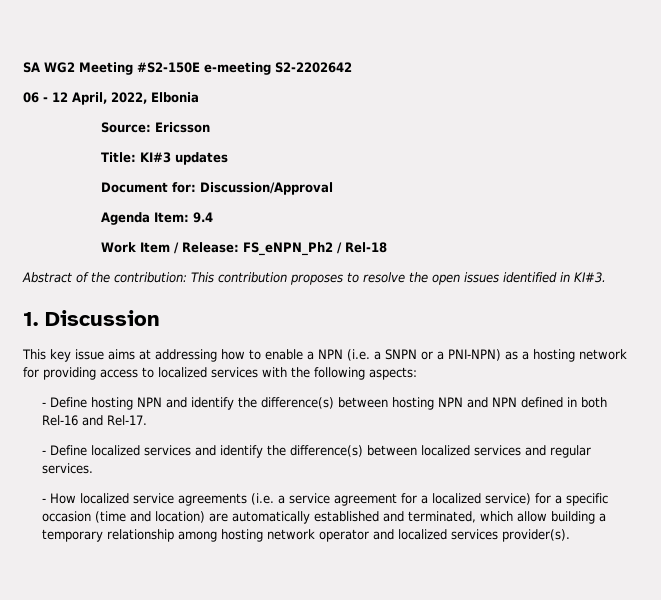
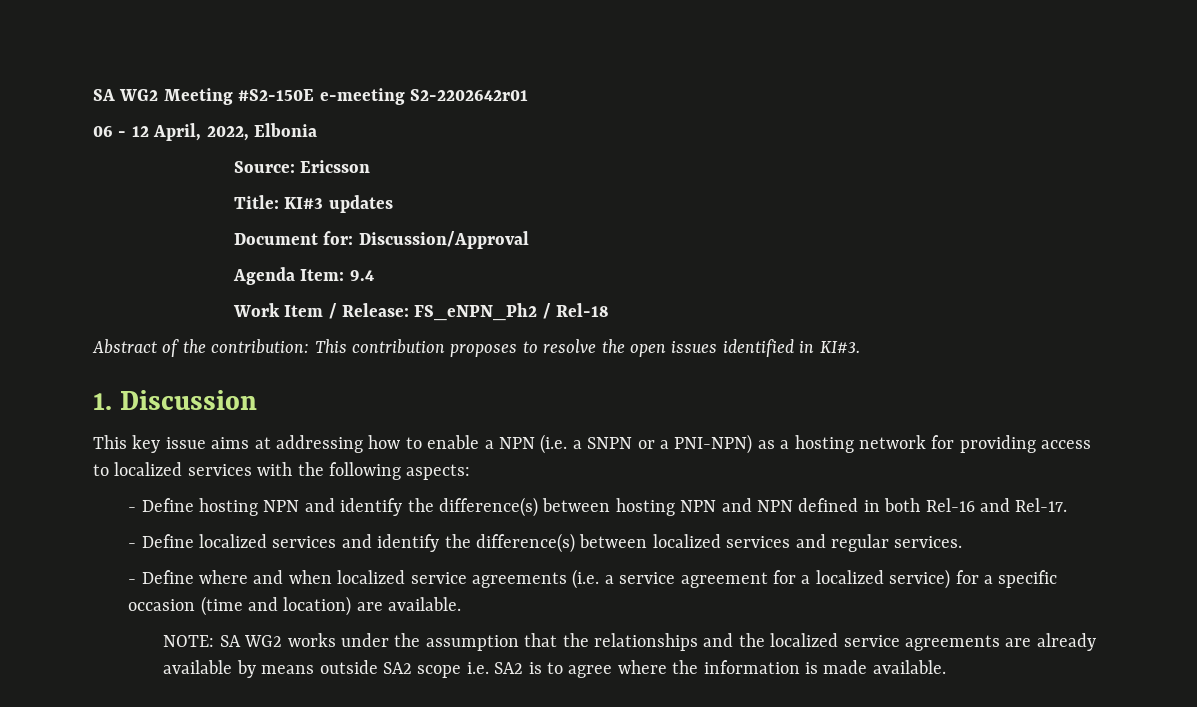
[275,62,352,73] S2-2202642 -> [410,89,528,101] S2-2202642r01
[50,493,77,504] How -> [141,570,332,584] Define where and when
[232,511,607,524] [42,529,571,542] automatically established and terminated, which allow building a temporary relationship among hosting network operator and localized services provider(s). -> [388,597,462,611] [163,633,1096,651] [163,660,946,678] available. // NOTE: SA WG2 works under the assumption that the relationships and the localized service agreements are already available by means outside SA2 scope i.e. SA2 is to agree where the information is made available.

